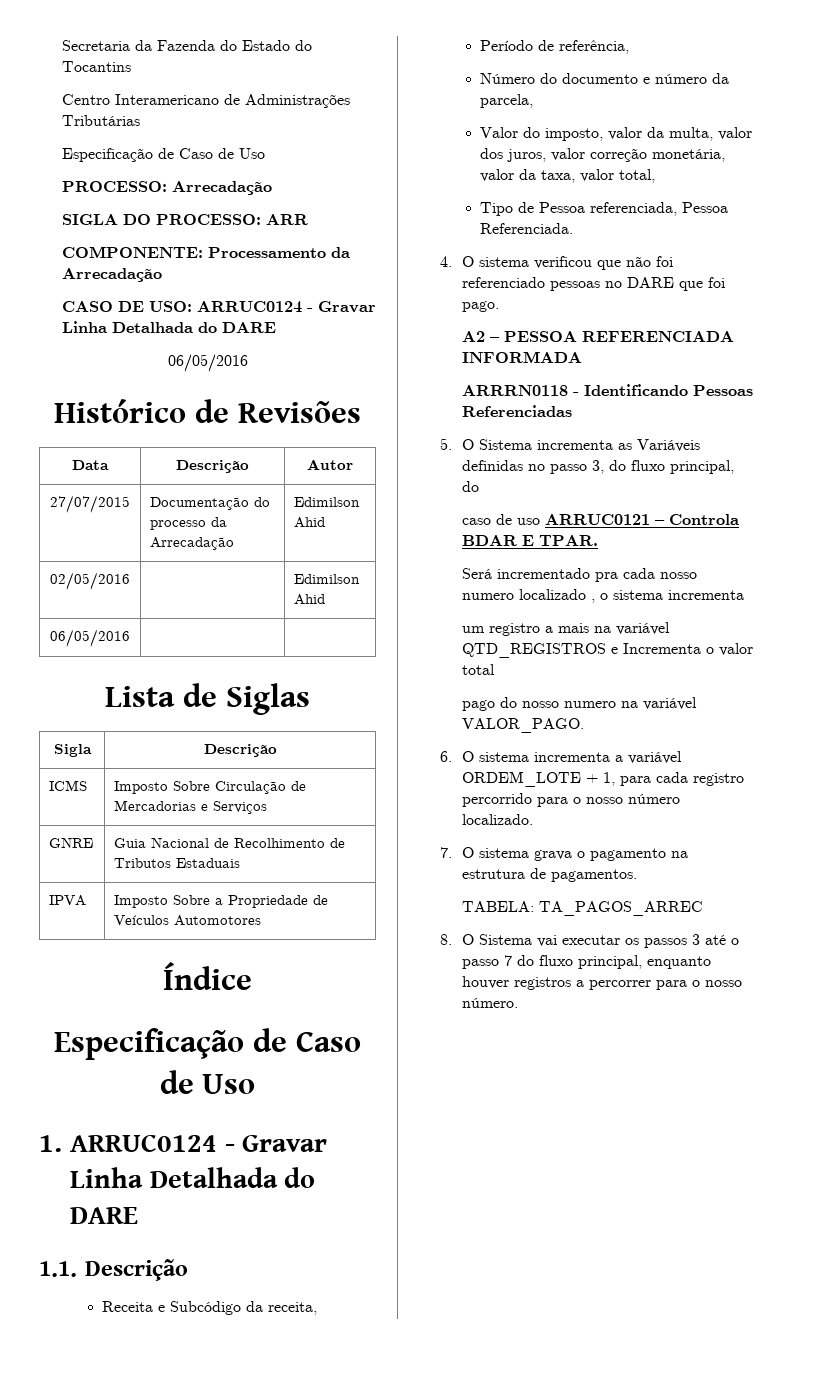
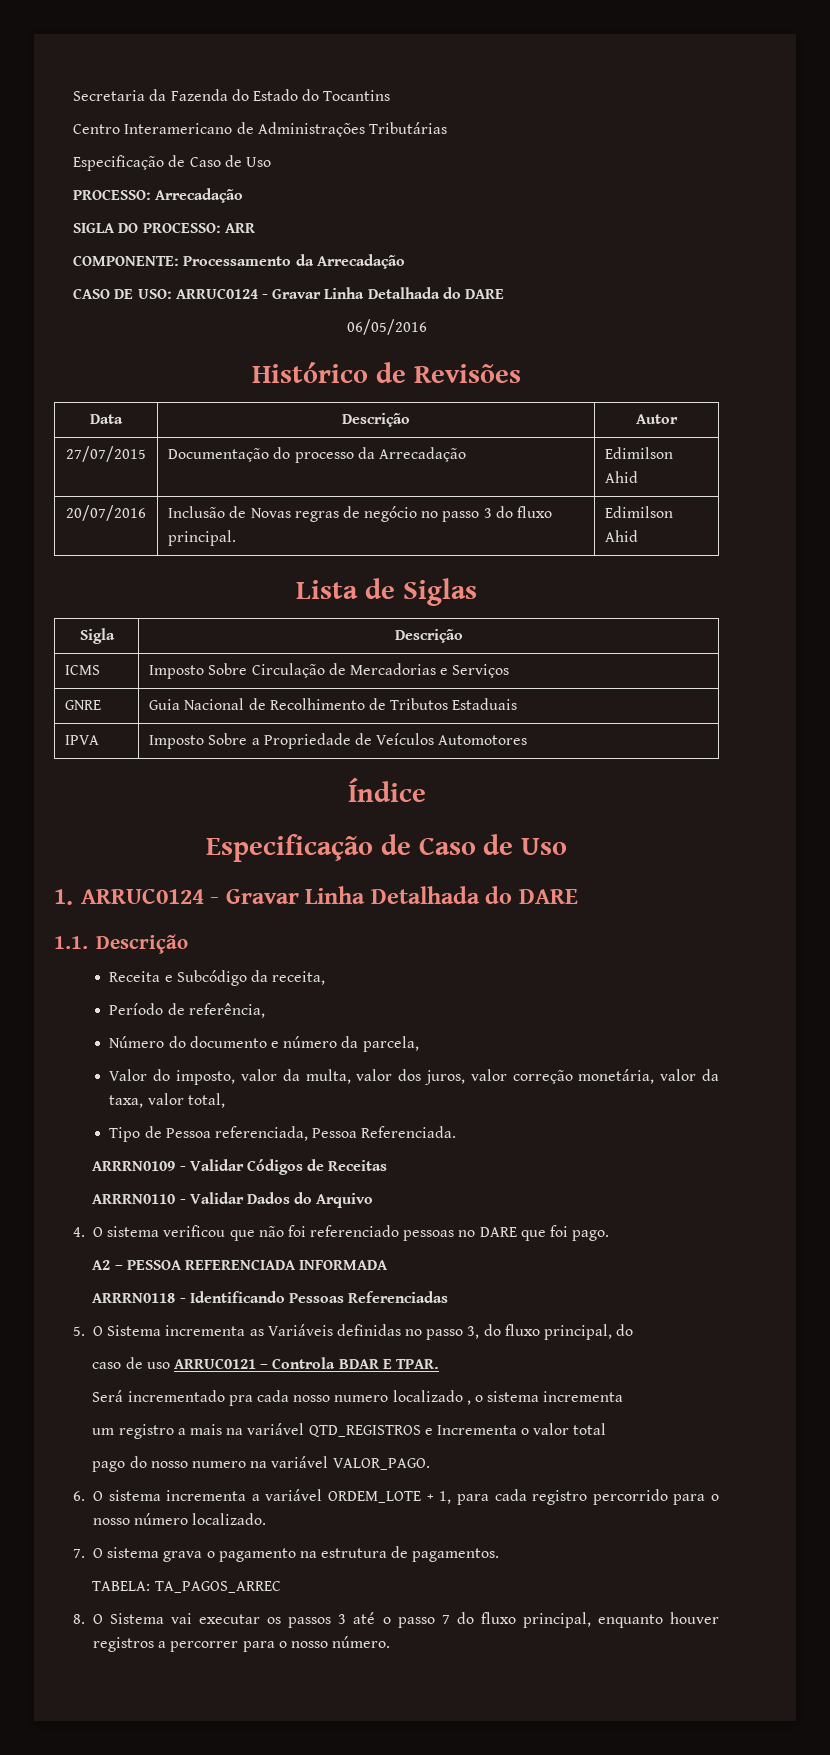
[50,572,130,590] [294,574,361,584] [294,594,326,605] [50,629,130,647] 02/05/2016 | | Edimilson Ahid // 06/05/2016 | | -> [66,505,146,521] [168,506,553,522] [168,530,237,546] [605,506,674,518] [605,530,639,542] 20/07/2016 | Inclusão de Novas regras de negócio no passo 3 do fluxo principal. | Edimilson Ahid
(574, 228) none -> [92,1159,388,1175] [92,1192,374,1208] // ARRRN0109 - Validar Códigos de Receitas // ARRRN0110 - Validar Dados do Arquivo

